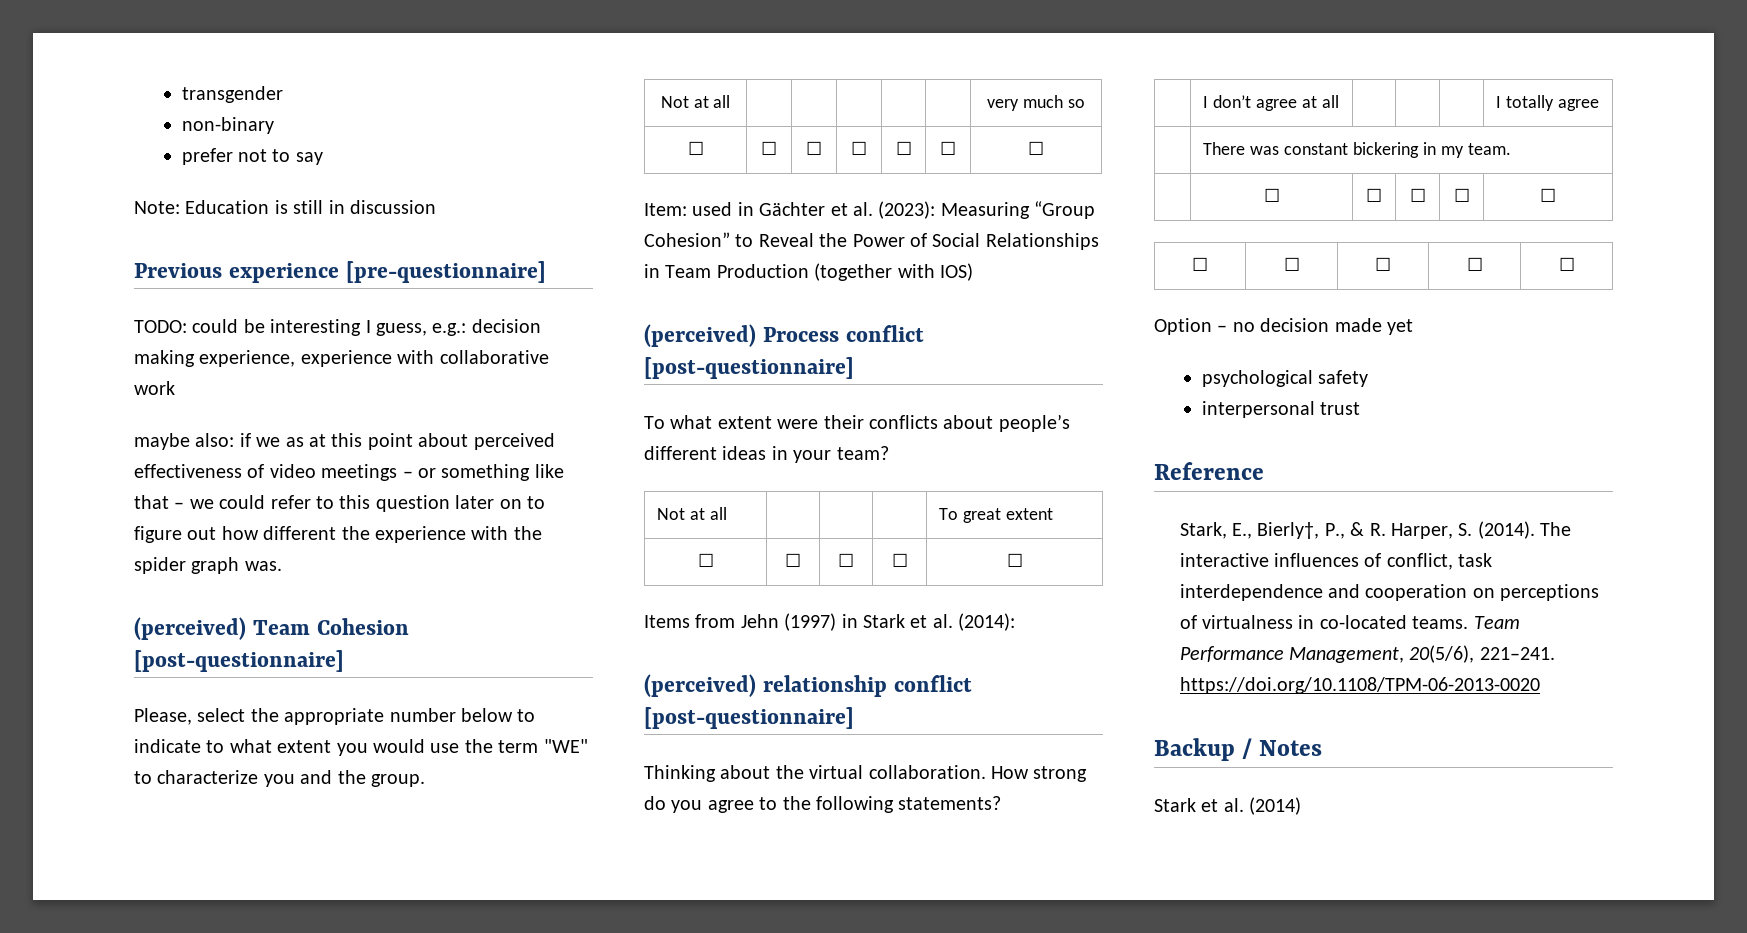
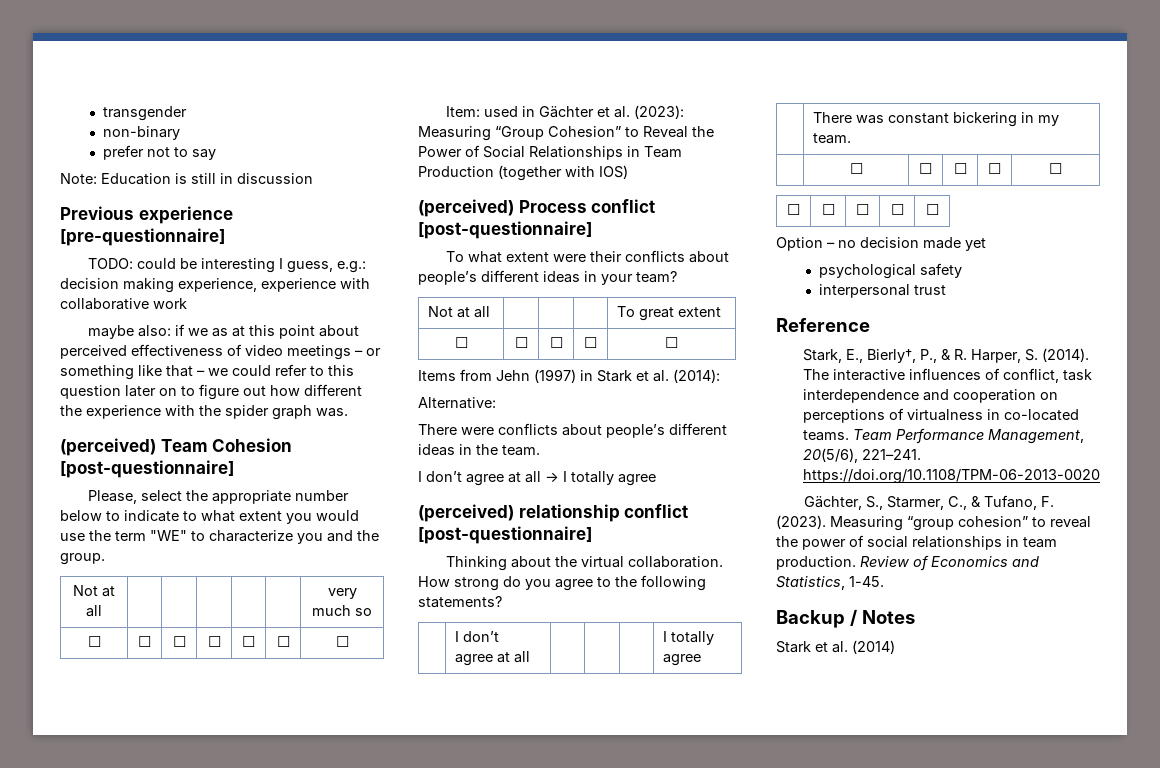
(1016, 622) none -> [418,397,496,409] [418,423,727,438] [418,444,540,456] [418,471,656,486] // Alternative: // There were conflicts about people’s different ideas in the team. // I don’t agree at all → I totally agree
(1540, 685) none -> [803,495,1054,510] [776,515,1091,531] [776,535,1057,550] [776,555,1039,571] [776,576,884,590] // Gächter, S., Starmer, C., & Tufano, F. (2023). Measuring “group cohesion” to reveal the power of social relationships in team production. Review of Economics and Statistics, 1-45.

